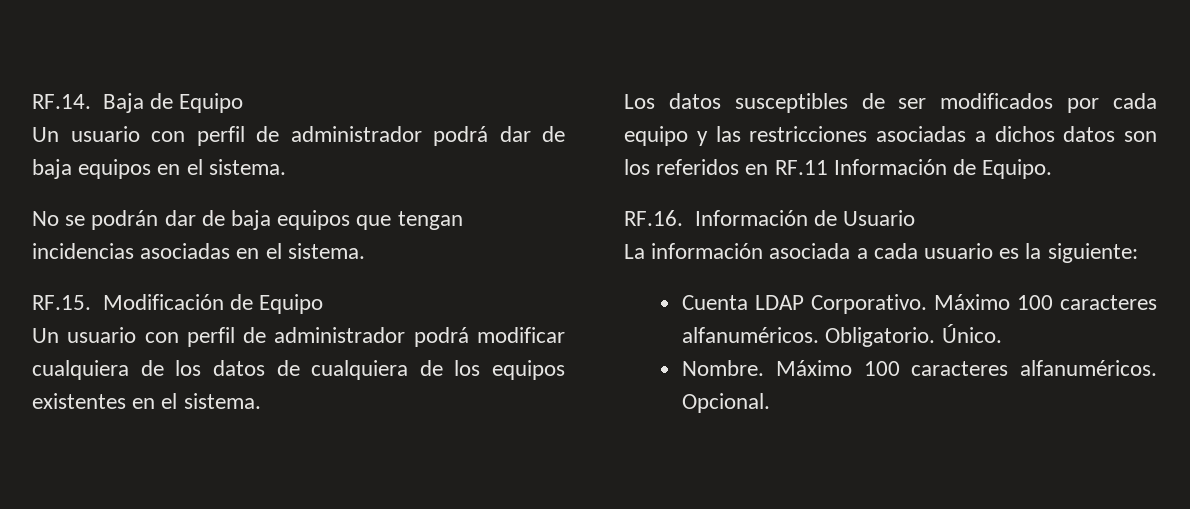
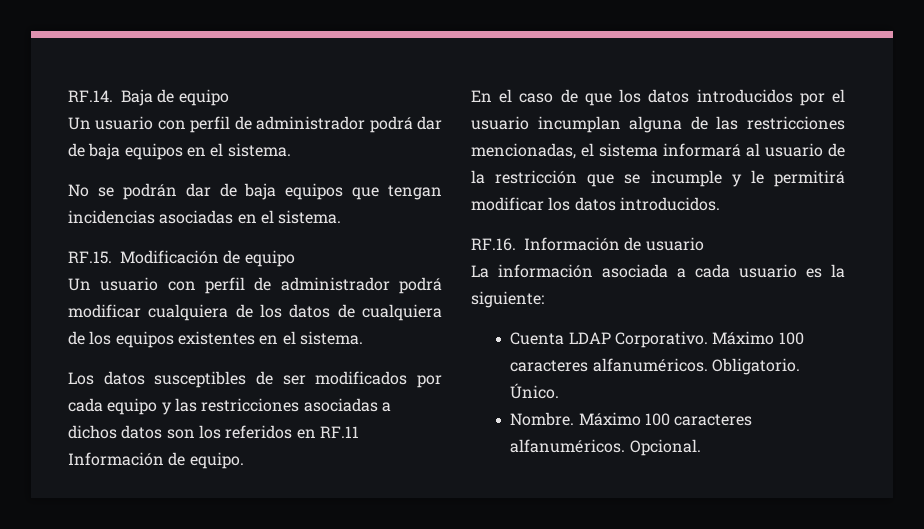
[178,93,243,113] Equipo -> [178,89,229,106] equipo
[258,294,323,314] Equipo -> [244,250,295,267] equipo
[982,159,1053,179] Equipo. -> [189,452,244,469] [471,89,845,106] [471,116,845,133] [471,143,845,159] [471,170,845,187] [471,197,720,211] equipo. // En el caso de que los datos introducidos por el usuario incumplan alguna de las restricciones mencionadas, el sistema informará al usuario de la restricción que se incumple y le permitirá modificar los datos introducidos.
[842,210,915,226] Usuario -> [645,237,704,251] usuario

